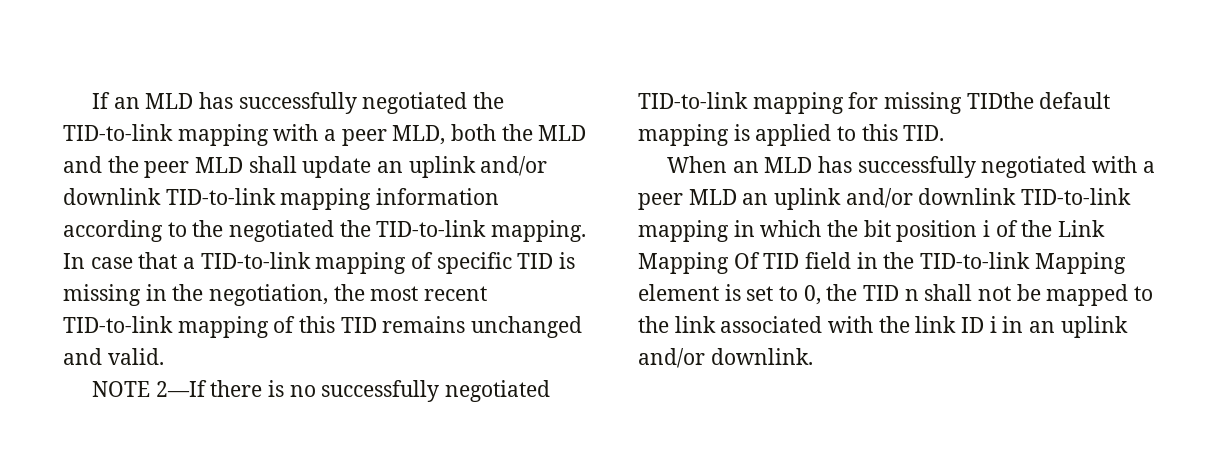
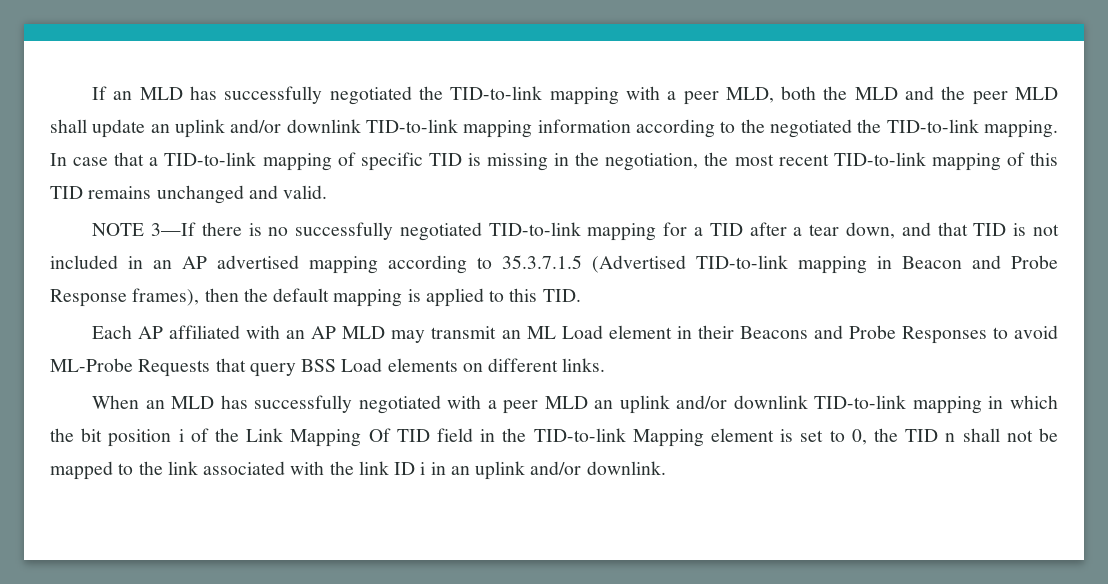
[155,380,207,397] 2—If -> [150,222,196,236] 3—If
[884,92,1034,114] missing TIDthe -> [694,222,1059,239] [50,255,1058,274] [50,288,268,307] a TID after a tear down, and that TID is not included in an AP advertised mapping according to 35.3.7.1.5 (Advertised TID-to-link mapping in Beacon and Probe Response frames), then the
(945, 133) none -> [92,325,1058,344] [50,358,606,377] // Each AP affiliated with an AP MLD may transmit an ML Load element in their Beacons and Probe Responses to avoid ML-Probe Requests that query BSS Load elements on different links.

